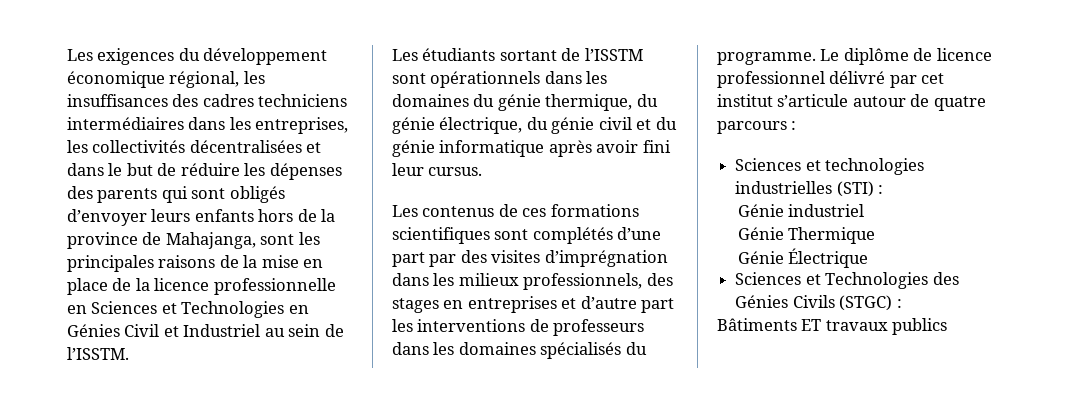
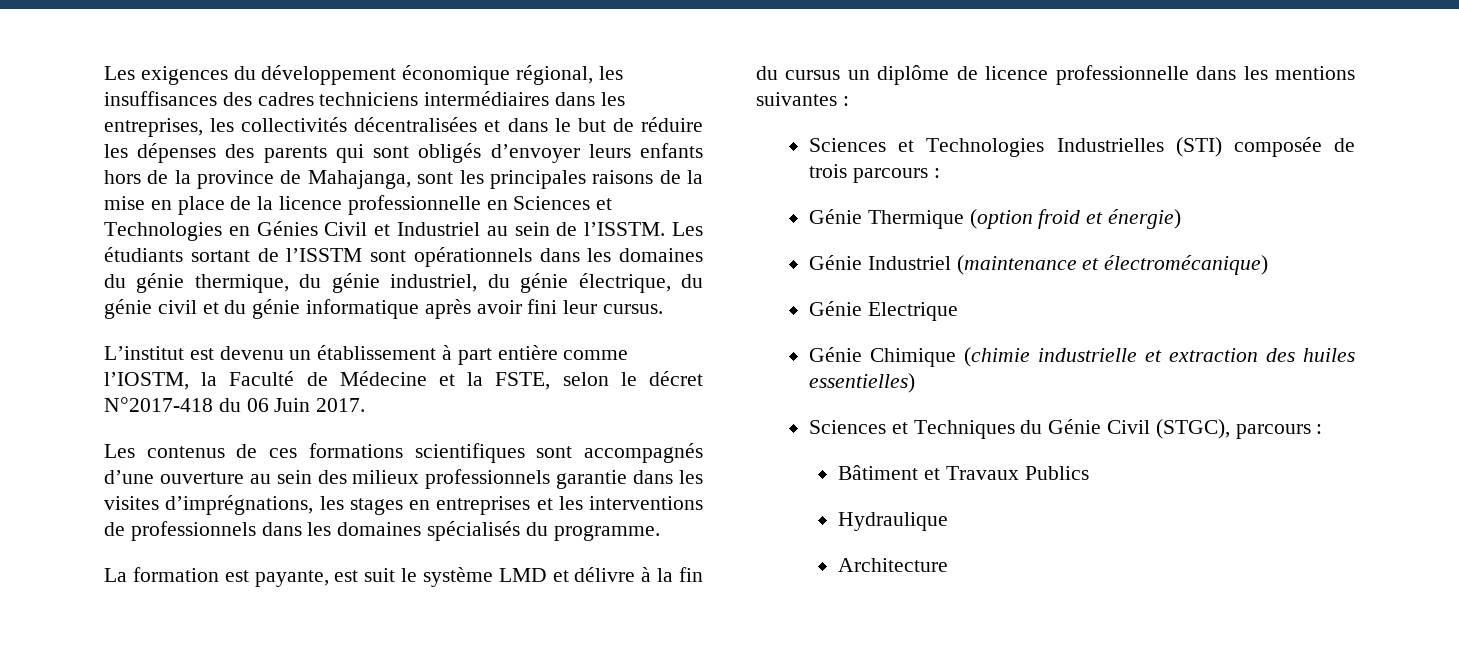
(129, 353) // -> (666, 229) none
(435, 125) none -> [390,273,569,293] industriel, du génie
(483, 171) none -> [104,345,629,365] [104,371,704,390] [104,397,366,412] // L’institut est devenu un établissement à part entière comme l’IOSTM, la Faculté de Médecine et la FSTE, selon le décret N°2017-418 du 06 Juin 2017.
[532,227,662,244] [392,250,668,267] [392,273,673,290] complétés d’une part par des visites d’imprégnation dans les milieux professionnels, des -> [584,443,703,463] [104,469,704,489] [104,495,344,515] accompagnés d’une ouverture au sein des milieux professionnels garantie dans les visites d’imprégnations, les
[580,296,675,313] d’autre part -> (553, 504) none
[553,319,645,336] professeurs -> [130,521,256,541] professionnels
[820,48,992,65] [717,71,945,88] [717,94,986,111] [717,121,797,134] [735,158,925,175] [735,181,884,197] [737,204,865,217] [737,227,876,244] [737,248,869,268] [735,272,959,289] [735,295,902,311] [717,318,948,335] Le diplôme de licence professionnel délivré par cet institut s’articule autour de quatre parcours : // Sciences et technologies industrielles (STI) : // Génie industriel // Génie Thermique // Génie Électrique // Sciences et Technologies des Génies Civils (STGC) : // Bâtiments ET travaux publics -> [104,567,703,587] [756,65,1355,85] [756,92,849,106] [808,137,1355,157] [808,164,940,183] [808,209,1182,229] [808,255,1269,275] [808,301,958,321] [808,347,1355,367] [808,373,915,393] [808,419,1323,439] [838,465,1089,480] [838,512,949,531] [838,558,949,572] // La formation est payante, est suit le système LMD et délivre à la fin du cursus un diplôme de licence professionnelle dans les mentions suivantes : // Sciences et Technologies Industrielles (STI) composée de trois parcours : // Génie Thermique (option froid et énergie) // Génie Industriel (maintenance et électromécanique) // Génie Electrique // Génie Chimique (chimie industrielle et extraction des huiles essentielles) // Sciences et Techniques du Génie Civil (STGC), parcours : // Bâtiment et Travaux Publics // Hydraulique // Architecture

